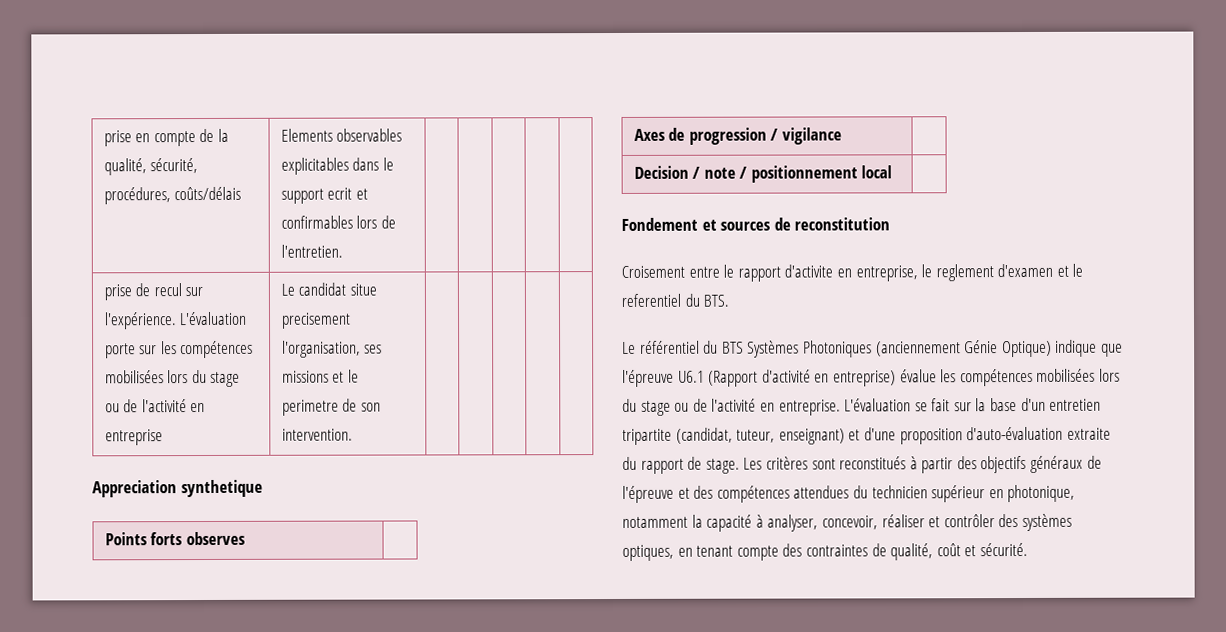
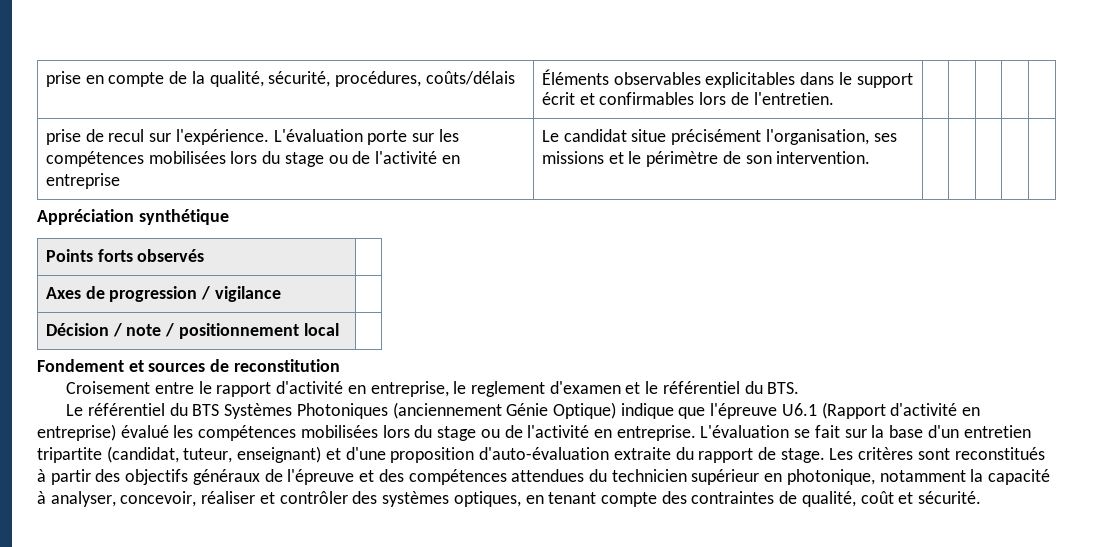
[280,128,333,142] Elements -> [541,69,609,85] Éléments
[327,187,353,200] ecrit -> [541,92,575,105] écrit
[280,312,351,329] precisement -> [671,129,762,145] précisément
[281,399,339,416] perimetre -> [646,151,719,167] périmètre
[92,479,263,498] Appreciation synthetique -> [37,209,229,225] Appréciation synthétique
[185,531,245,546] observes -> [137,249,205,262] observés
[633,165,689,179] Decision -> [45,323,109,336] Décision
[784,264,834,278] d'activite -> [276,381,344,394] d'activité
[621,293,681,307] referentiel -> [662,381,740,394] référentiel
[899,369,937,383] évalue -> [120,425,169,438] évalué

